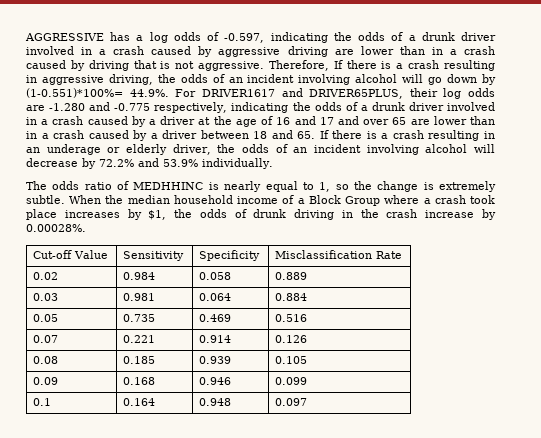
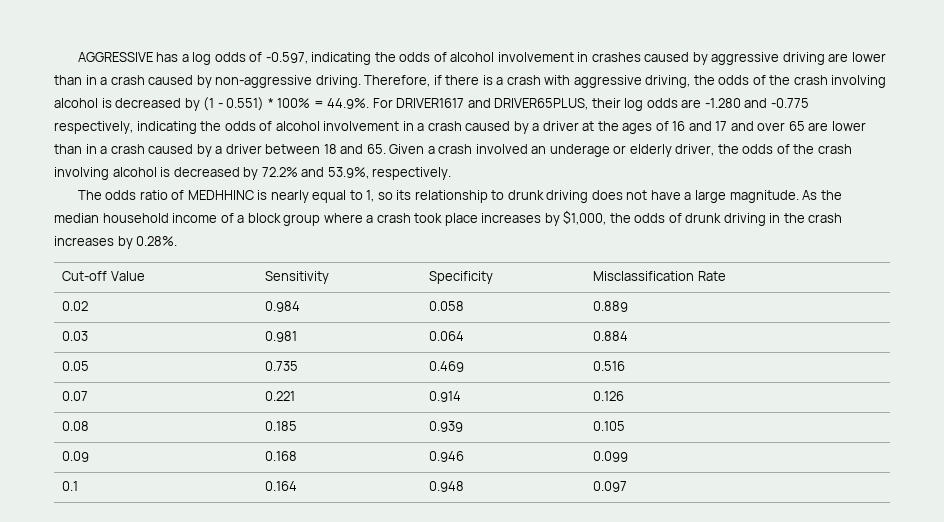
[408,32,496,41] [26,46,145,55] a drunk driver involved in a crash -> [450,52,641,62] alcohol involvement in crashes
[88,60,496,71] [26,75,37,83] driving that is not aggressive. Therefore, If there is a crash resulting in -> [215,75,571,88] non-aggressive driving. Therefore, if there is a crash with
[228,74,496,85] [26,88,123,98] an incident involving alcohol will go down by (1-0.551)*100%= -> [769,75,887,88] [54,97,324,111] the crash involving alcohol is decreased by (1 - 0.551) * 100% =
[360,102,496,111] a drunk driver involved -> [275,121,400,131] alcohol involvement
[235,119,257,127] age -> [622,123,653,134] ages
[319,130,495,141] If there is a crash resulting in -> [389,144,528,154] Given a crash involved
[293,144,495,155] [26,158,78,167] an incident involving alcohol will decrease -> [793,144,852,154] [54,167,240,180] the crash involving alcohol is decreased
[163,158,273,169] 53.9% individually. -> [327,167,452,180] 53.9%, respectively.
[353,181,496,192] [26,195,102,204] the change is extremely subtle. When -> [396,190,818,203] its relationship to drunk driving does not have a large magnitude. As
[308,195,381,206] Block Group -> [247,213,321,226] block group
[148,210,167,220] $1, -> [563,210,607,225] $1,000,
[425,209,497,220] [26,224,86,232] increase by 0.00028%. -> [54,236,178,249] increases by 0.28%.

